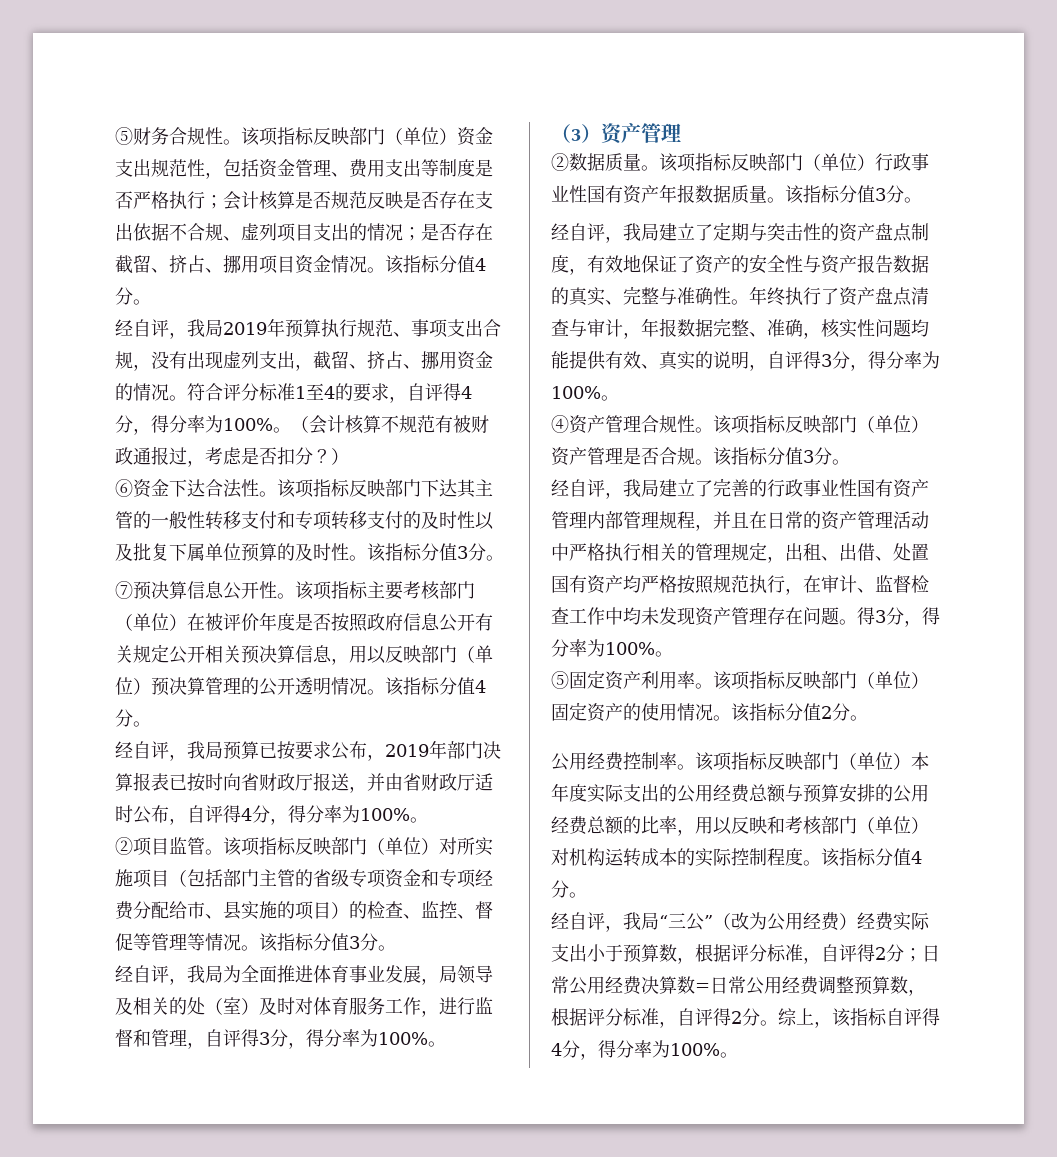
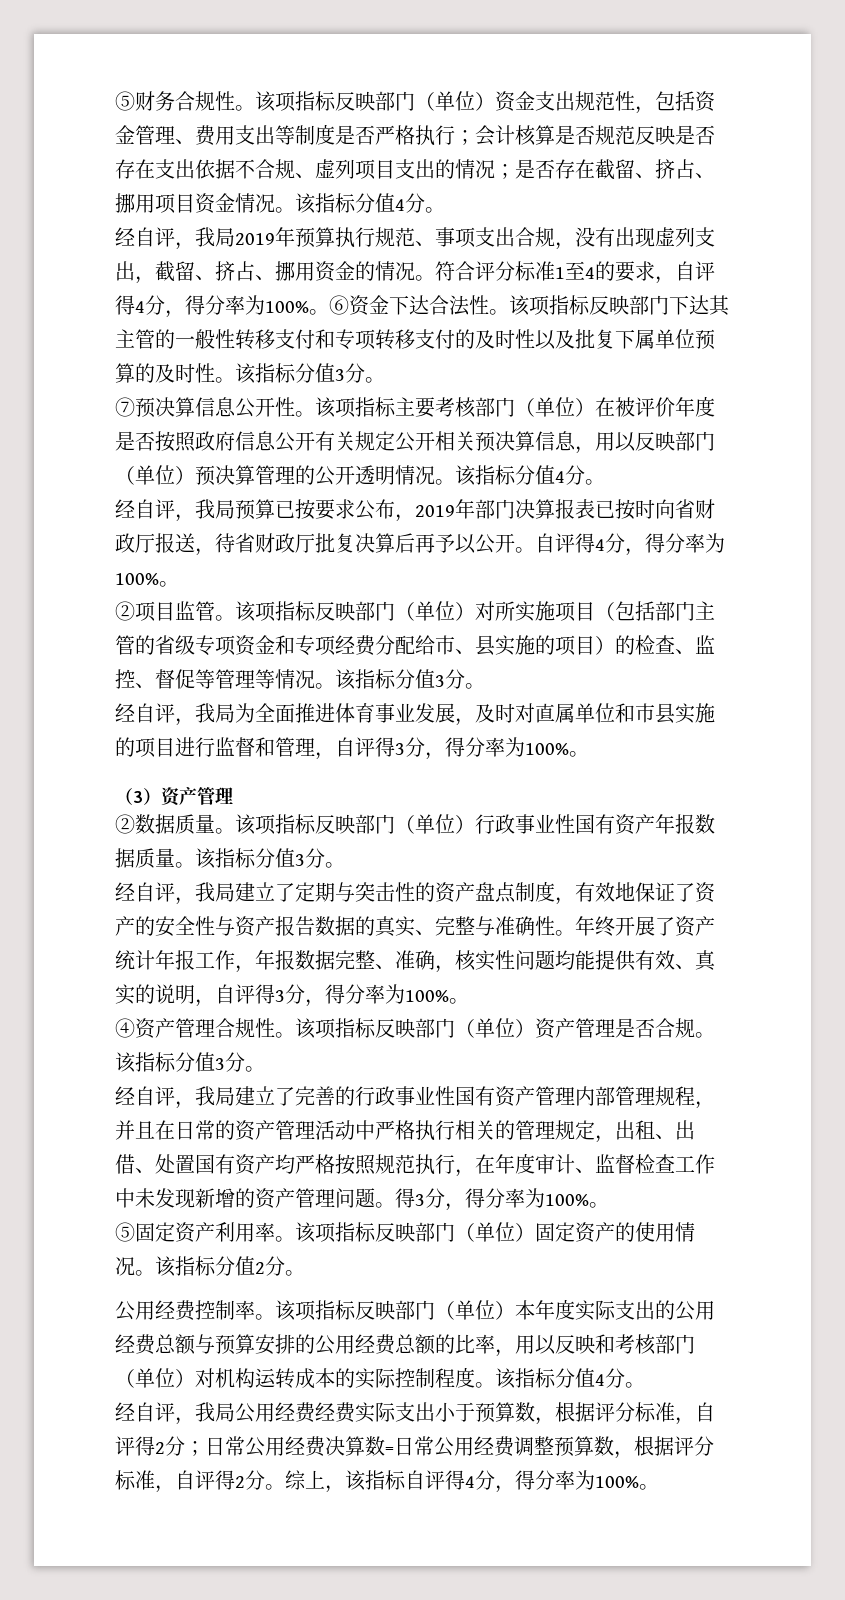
[291,415,489,434] [115,446,349,467] （会计核算不规范有被财政通报过，考虑是否扣分？） // -> (329, 312) none
[367,773,493,791] [115,805,187,825] 并由省财政厅适时公布， -> [215,533,535,554] 待省财政厅批复决算后再予以公开。
[439,965,493,984] [115,997,439,1017] 局领导及相关的处（室）及时对体育服务工作， -> [475,703,715,724] [115,737,175,758] 及时对直属单位和市县实施的项目
[785,287,929,306] [551,319,623,337] 执行了资产盘点清查与审计 -> [615,916,715,937] [115,950,235,970] 开展了资产统计年报工作
(821, 584) none -> [495,1153,535,1174] 年度
[623,607,803,626] 均未发现资产管理存在 -> [135,1188,335,1209] 未发现新增的资产管理
[659,912,857,931] “三公”（改为公用经费） -> [235,1402,316,1423] 公用经费

